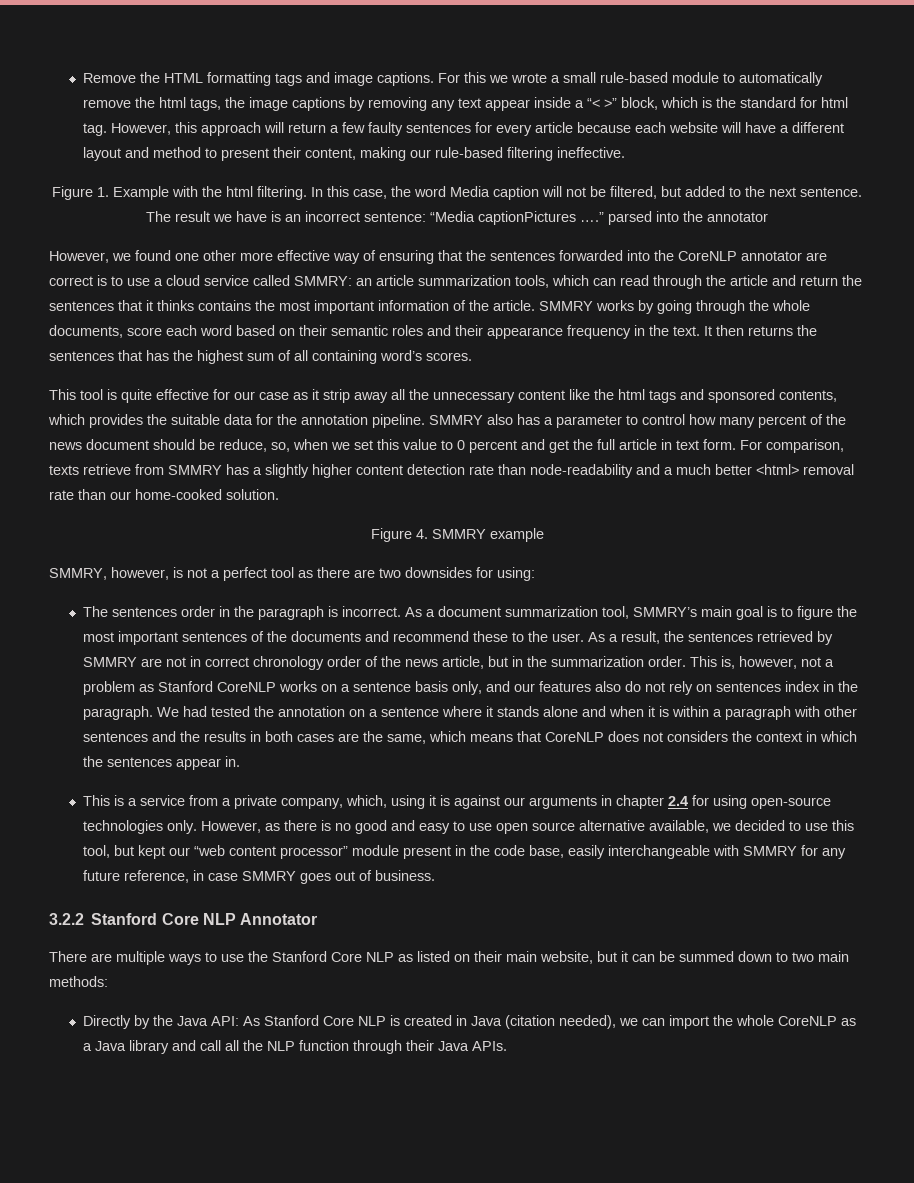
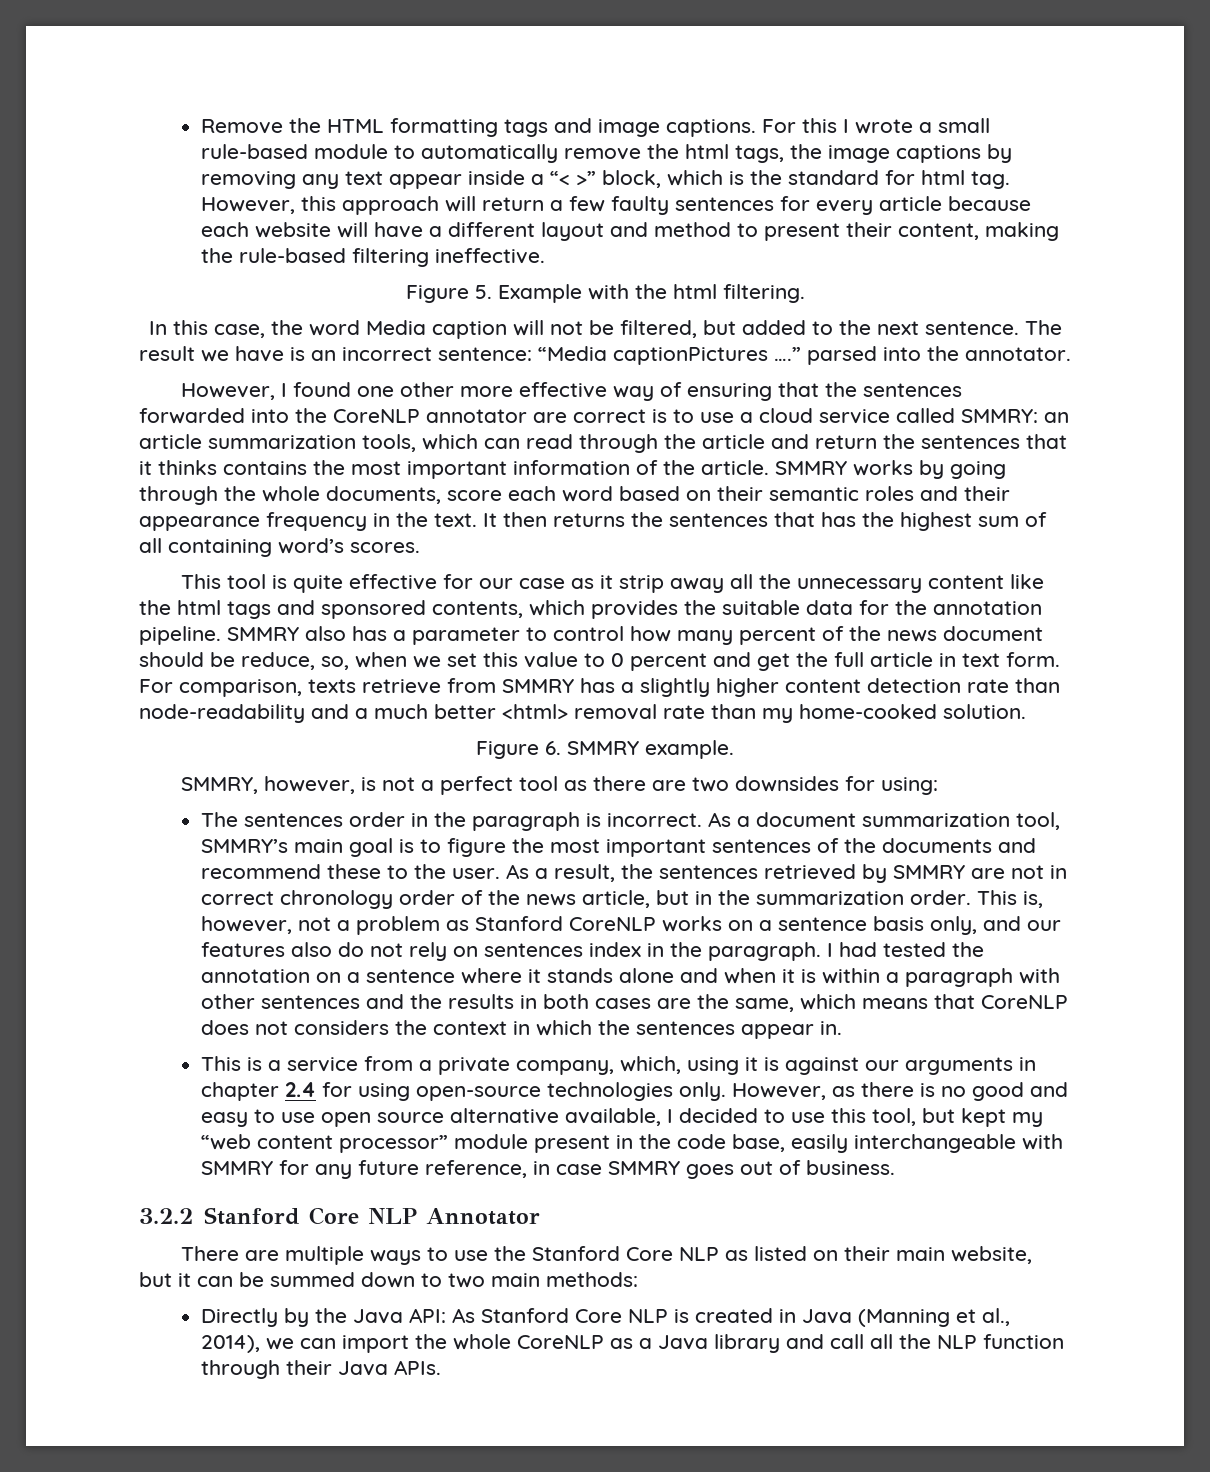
[489,75,509,83] we -> [843,119,850,133] I
[410,149,432,158] our -> [201,248,234,263] the
[97,187,109,197] 1. -> [474,285,492,299] 5.
(307, 193) none -> (805, 293) //
[707,212,768,222] [49,251,131,263] annotator // However, we -> [965,347,1071,361] [181,383,288,400] annotator. // However, I
[110,491,131,500] our -> [762,708,793,723] my
[415,528,544,542] 4. SMMRY example -> [545,740,734,759] 6. SMMRY example.
[157,707,180,717] We -> [827,943,834,957] I
[712,823,732,831] we -> [667,1109,674,1123] I
[169,847,191,856] our -> [1012,1112,1044,1127] my
[505,1015,617,1029] (citation needed), -> [858,1308,1011,1327] [201,1335,261,1353] (Manning et al., 2014),

